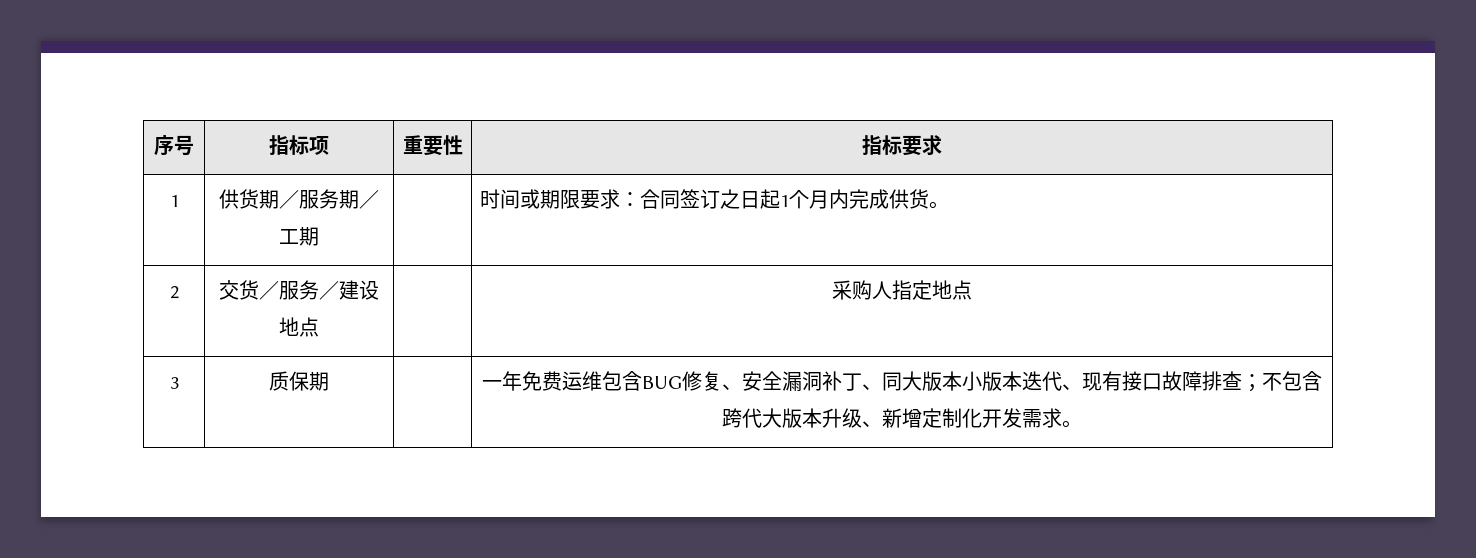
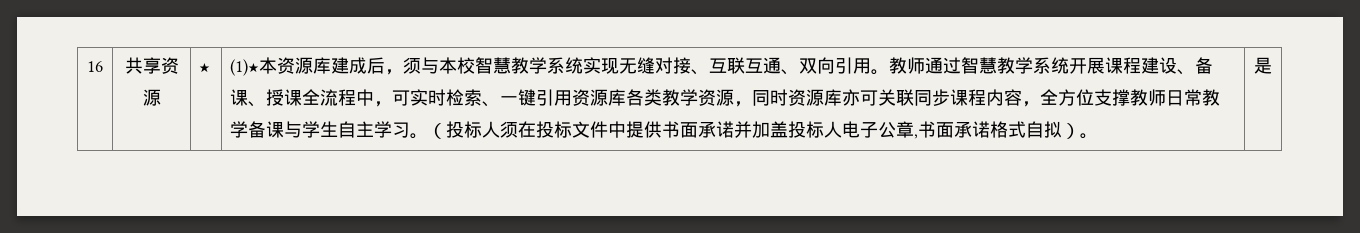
[154,135,194,156] [269,135,329,155] [402,135,463,156] [862,135,942,156] [169,195,179,207] [219,189,379,209] [279,227,319,246] [480,189,950,209] [169,286,179,299] [219,280,379,300] [279,317,319,337] [832,280,972,300] [169,377,179,389] [269,371,329,391] [482,371,1322,392] [722,408,1082,428] 序号 | 指标项 | 重要性 | 指标要求 // 1 | 供货期／服务期／工期 | | 时间或期限要求：合同签订之日起1个月内完成供货。 // 2 | 交货／服务／建设地点 | | 采购人指定地点 // 3 | 质保期 | | 一年免费运维包含BUG修复、安全漏洞补丁、同大版本小版本迭代、现有接口故障排查；不包含跨代大版本升级、新增定制化开发需求。 -> [87,61,103,72] [124,57,179,74] [142,89,161,106] [199,63,211,73] [230,57,1214,76] [230,89,1221,107] [230,121,1099,139] [1254,57,1272,74] 16 | 共享资源 | ★ | (1)★本资源库建成后，须与本校智慧教学系统实现无缝对接、互联互通、双向引用。教师通过智慧教学系统开展课程建设、备课、授课全流程中，可实时检索、一键引用资源库各类教学资源，同时资源库亦可关联同步课程内容，全方位支撑教师日常教学备课与学生自主学习。（投标人须在投标文件中提供书面承诺并加盖投标人电子公章,书面承诺格式自拟）。 | 是

